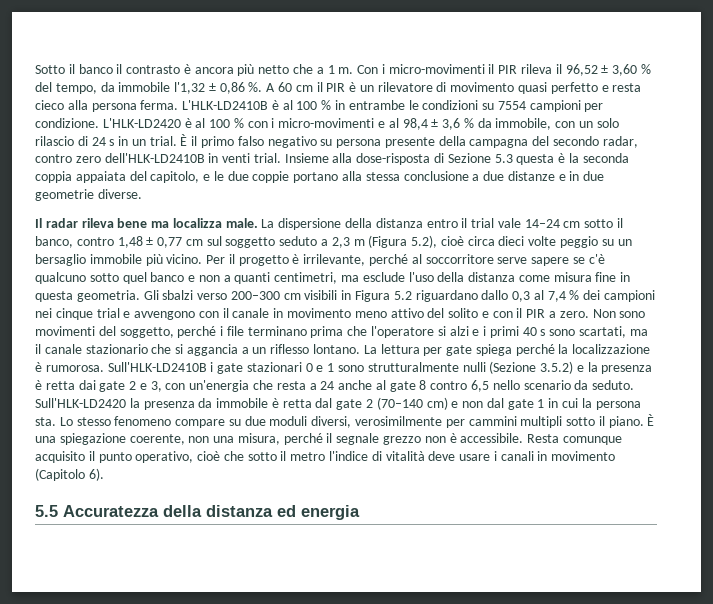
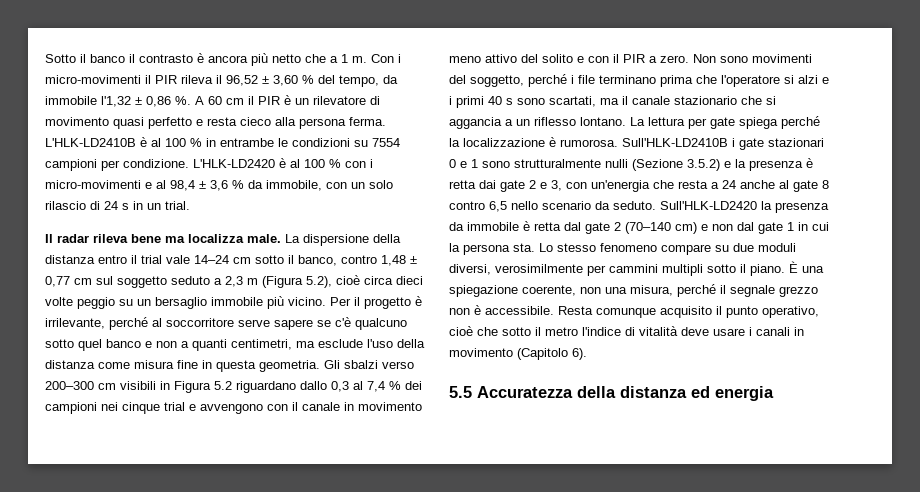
[180,134,638,148] [35,153,629,165] [35,171,605,183] [35,189,142,201] È il primo falso negativo su persona presente della campagna del secondo radar, contro zero dell'HLK-LD2410B in venti trial. Insieme alla dose-risposta di Sezione 5.3 questa è la seconda coppia appaiata del capitolo, e le due coppie portano alla stessa conclusione a due distanze e in due geometrie diverse. -> (190, 205) none

